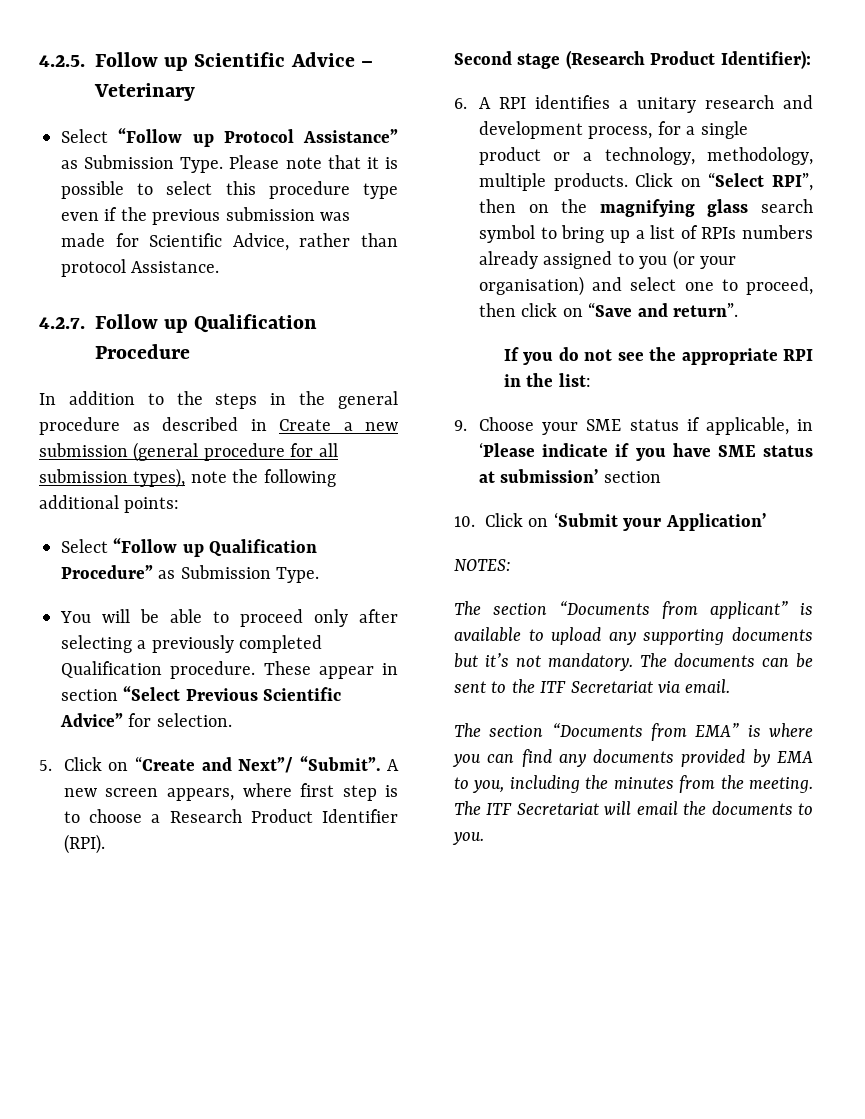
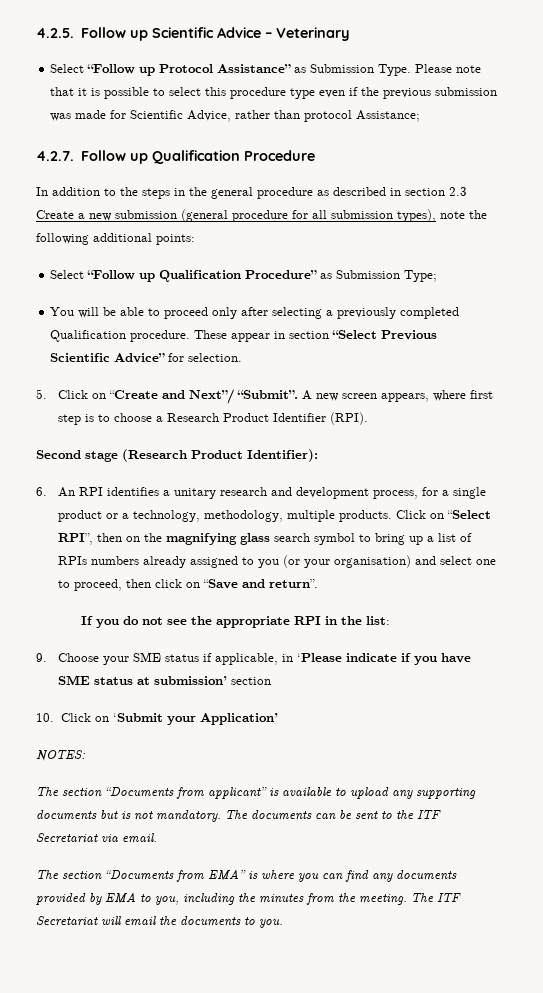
[131,261,220,273] Assistance. -> [356,110,421,122] Assistance;
(267, 425) none -> [405,187,467,196] section 2.3
[276,567,320,583] Type. -> [404,270,438,282] Type;
[478,97,491,109] A -> [58,487,76,497] An
[485,653,509,667] it’s -> [121,811,131,819] is

